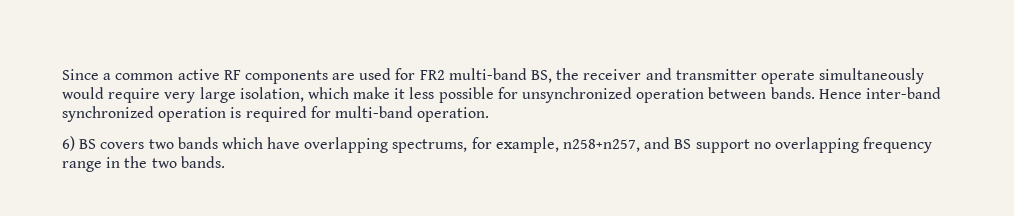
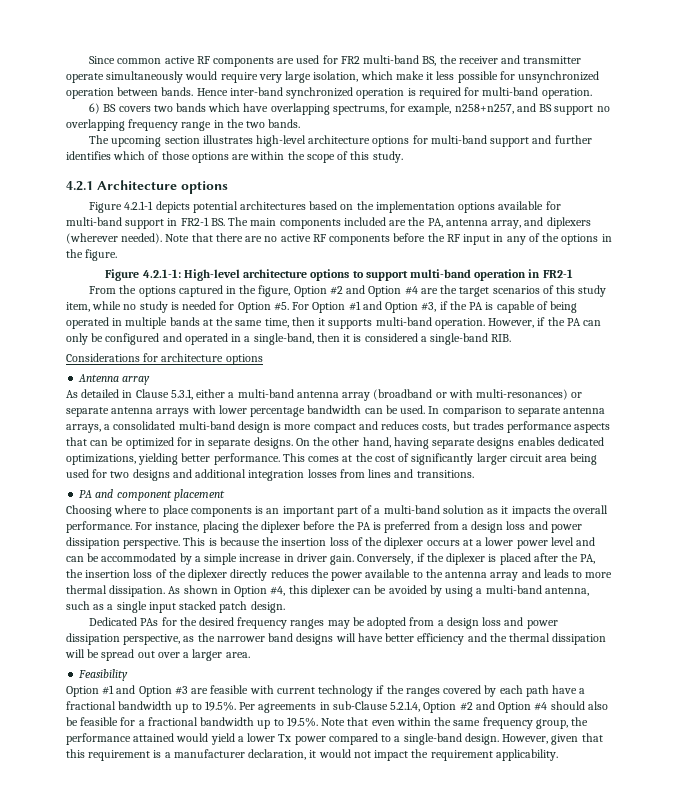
[103,73,112,80] a -> (116, 60) none
(225, 162) none -> [89,135,592,147] [66,151,403,163] [66,180,228,194] [89,201,561,213] [66,217,591,229] [66,233,612,245] [66,249,118,261] [105,269,573,281] [89,285,607,297] [66,301,578,313] [66,317,602,329] [66,333,512,345] [66,353,263,365] [78,374,151,385] [66,389,583,401] [66,405,606,417] [66,421,611,433] [66,437,604,449] [66,453,598,465] [66,469,474,481] [79,489,225,501] [66,505,609,517] [66,521,582,533] [66,537,596,549] [66,553,596,565] [66,569,613,581] [66,585,589,597] [66,601,285,613] [89,617,558,629] [66,633,607,645] [65,649,250,661] [78,669,129,681] [66,685,586,697] [66,701,608,713] [66,717,589,729] [66,733,603,745] [66,749,558,761] // The upcoming section illustrates high-level architecture options for multi-band support and further identifies which of those options are within the scope of this study. // 4.2.1 Architecture options // Figure 4.2.1-1 depicts potential architectures based on the implementation options available for multi-band support in FR2-1 BS. The main components included are the PA, antenna array, and diplexers (wherever needed). Note that there are no active RF components before the RF input in any of the options in the figure. // Figure 4.2.1-1: High-level architecture options to support multi-band operation in FR2-1 // From the options captured in the figure, Option #2 and Option #4 are the target scenarios of this study item, while no study is needed for Option #5. For Option #1 and Option #3, if the PA is capable of being operated in multiple bands at the same time, then it supports multi-band operation. However, if the PA can only be configured and operated in a single-band, then it is considered a single-band RIB. // Considerations for architecture options // Antenna array // As detailed in Clause 5.3.1, either a multi-band antenna array (broadband or with multi-resonances) or separate antenna arrays with lower percentage bandwidth can be used. In comparison to separate antenna arrays, a consolidated multi-band design is more compact and reduces costs, but trades performance aspects that can be optimized for in separate designs. On the other hand, having separate designs enables dedicated optimizations, yielding better performance. This comes at the cost of significantly larger circuit area being used for two designs and additional integration losses from lines and transitions. // PA and component placement // Choosing where to place components is an important part of a multi-band solution as it impacts the overall performance. For instance, placing the diplexer before the PA is preferred from a design loss and power dissipation perspective. This is because the insertion loss of the diplexer occurs at a lower power level and can be accommodated by a simple increase in driver gain. Conversely, if the diplexer is placed after the PA, the insertion loss of the diplexer directly reduces the power available to the antenna array and leads to more thermal dissipation. As shown in Option #4, this diplexer can be avoided by using a multi-band antenna, such as a single input stacked patch design. // Dedicated PAs for the desired frequency ranges may be adopted from a design loss and power dissipation perspective, as the narrower band designs will have better efficiency and the thermal dissipation will be spread out over a larger area. // Feasibility // Option #1 and Option #3 are feasible with current technology if the ranges covered by each path have a fractional bandwidth up to 19.5%. Per agreements in sub-Clause 5.2.1.4, Option #2 and Option #4 should also be feasible for a fractional bandwidth up to 19.5%. Note that even within the same frequency group, the performance attained would yield a lower Tx power compared to a single-band design. However, given that this requirement is a manufacturer declaration, it would not impact the requirement applicability.

